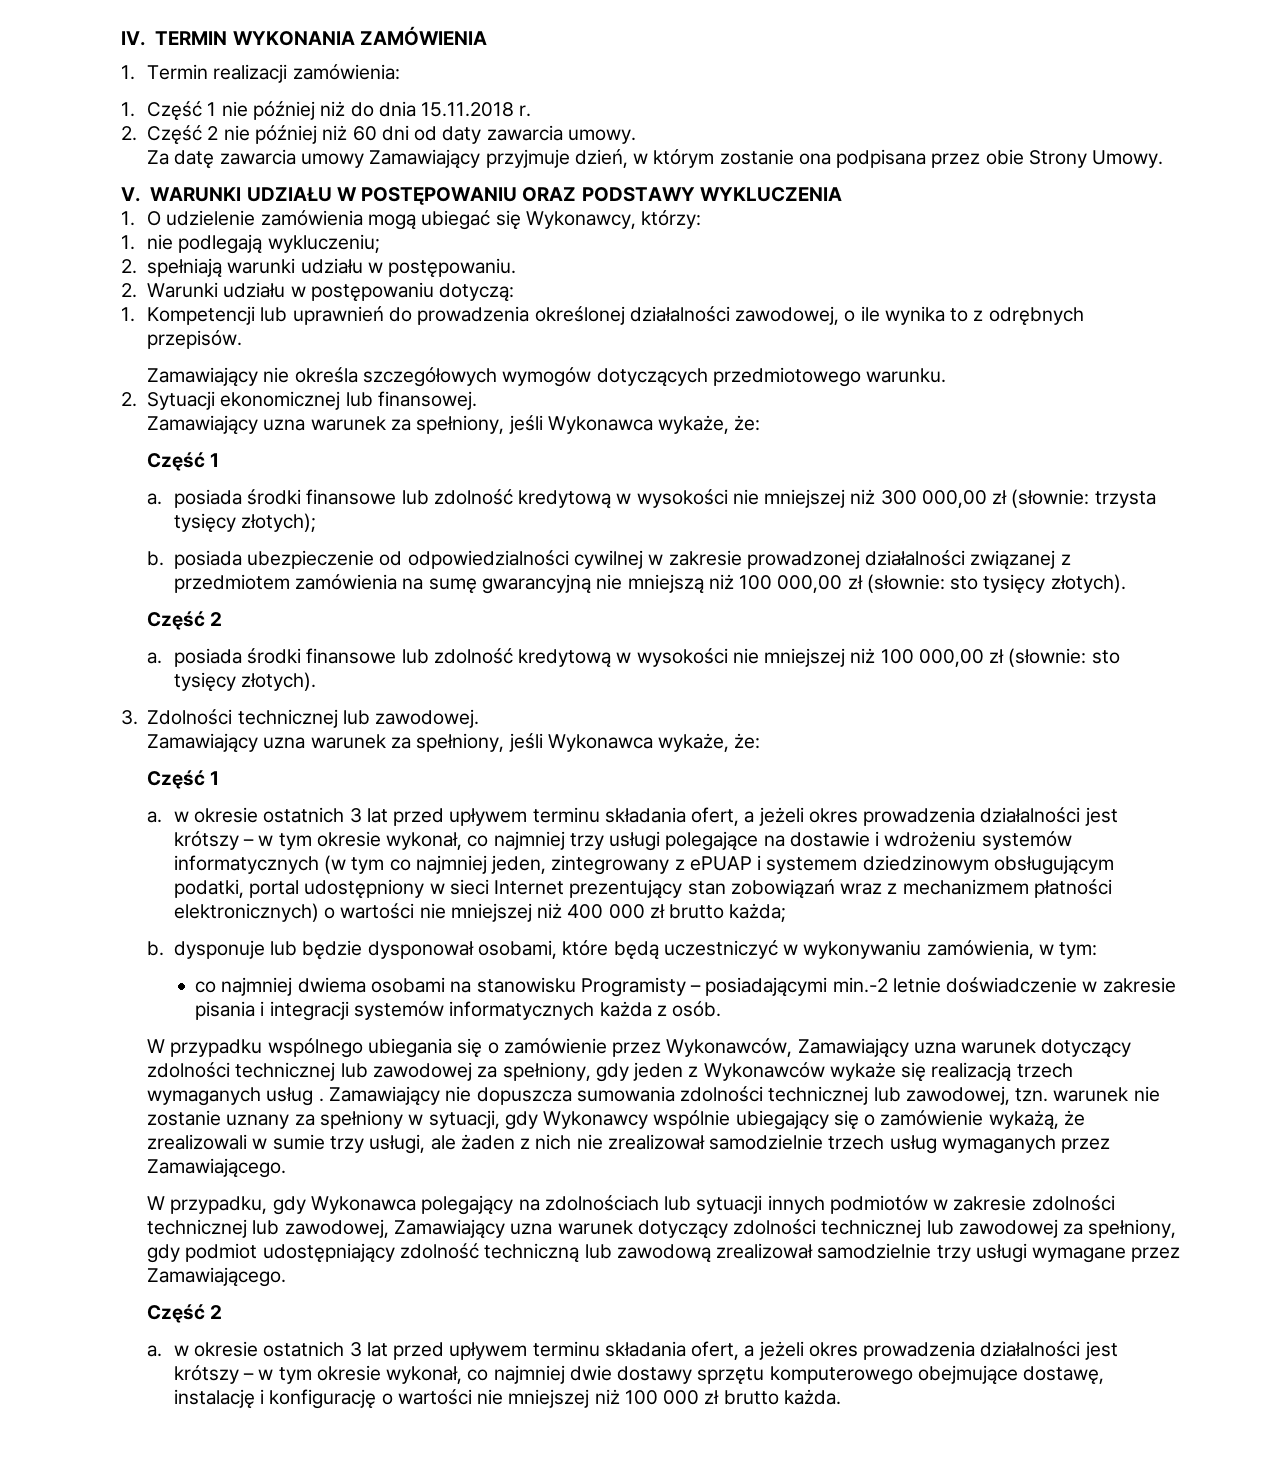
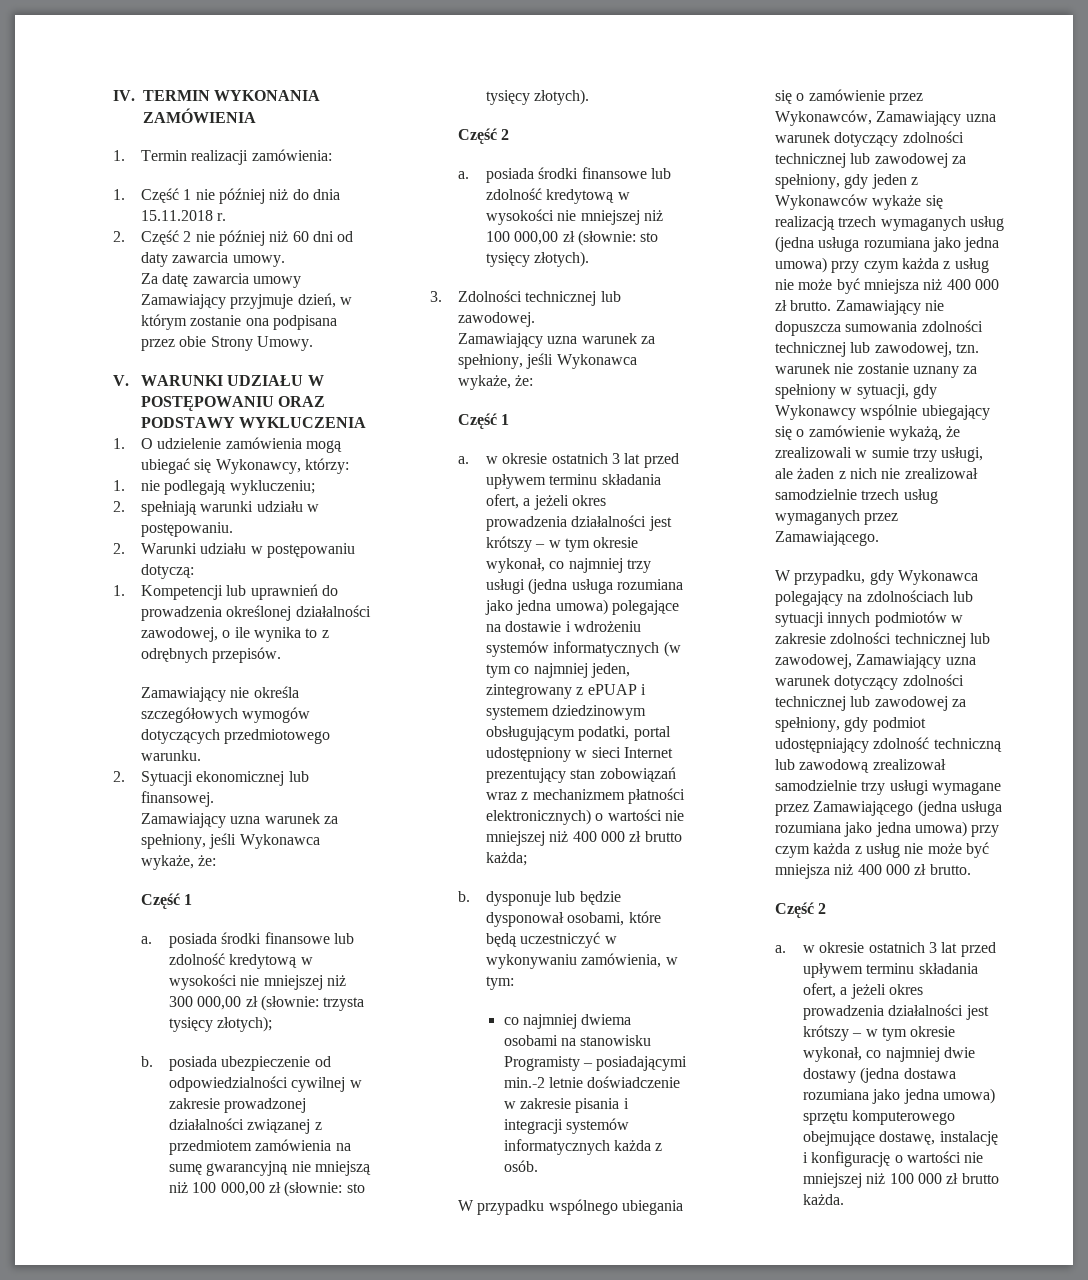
(661, 841) none -> [528,578,684,594] [485,599,608,615] (jedna usługa rozumiana jako jedna umowa)
[318,1098,324,1102] . -> [775,236,1000,252] [775,257,989,273] [775,278,999,294] [775,300,832,311] (jedna usługa rozumiana jako jedna umowa) przy czym każda z usług nie może być mniejsza niż 400 000 zł brutto.
[147,1267,287,1287] Zamawiającego. -> [813,800,1003,816] [775,821,1000,837] [775,842,989,858] [775,864,971,879] Zamawiającego (jedna usługa rozumiana jako jedna umowa) przy czym każda z usług nie może być mniejsza niż 400 000 zł brutto.
(693, 1375) none -> [860,1067,956,1083] [803,1088,996,1104] (jedna dostawa rozumiana jako jedna umowa)

